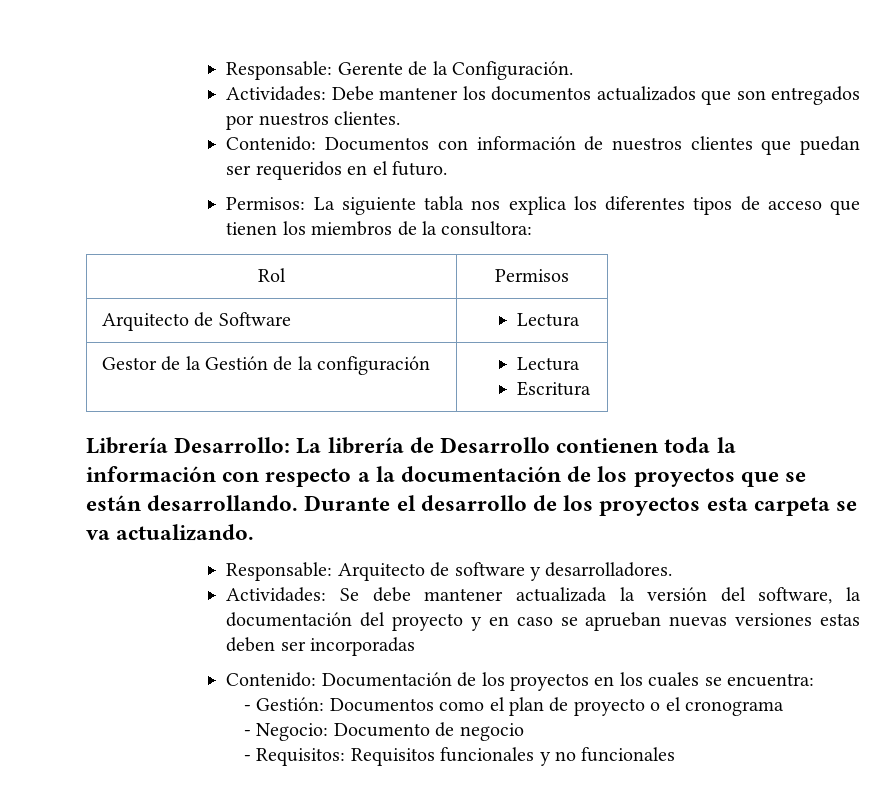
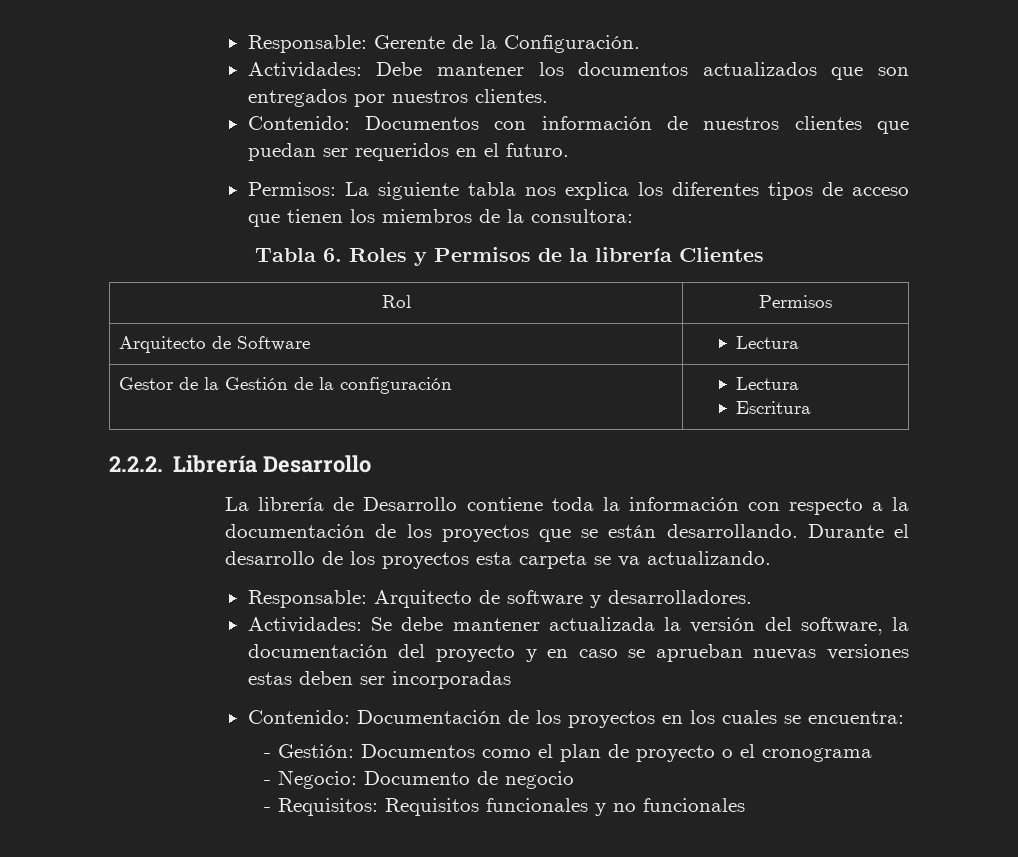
(533, 228) none -> [254,247,764,266] // Tabla 6. Roles y Permisos de la librería Clientes
[86,437,291,454] Librería Desarrollo: -> [109,455,372,473] 2.2.2. Librería Desarrollo //
[556,438,659,453] contienen -> [466,497,543,511] contiene

